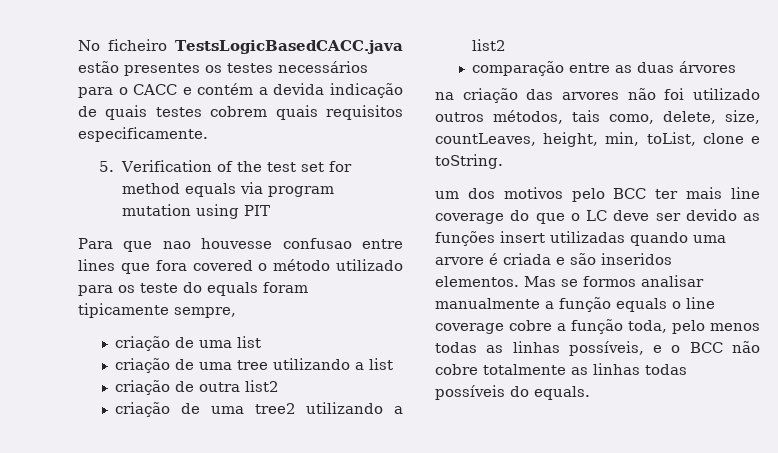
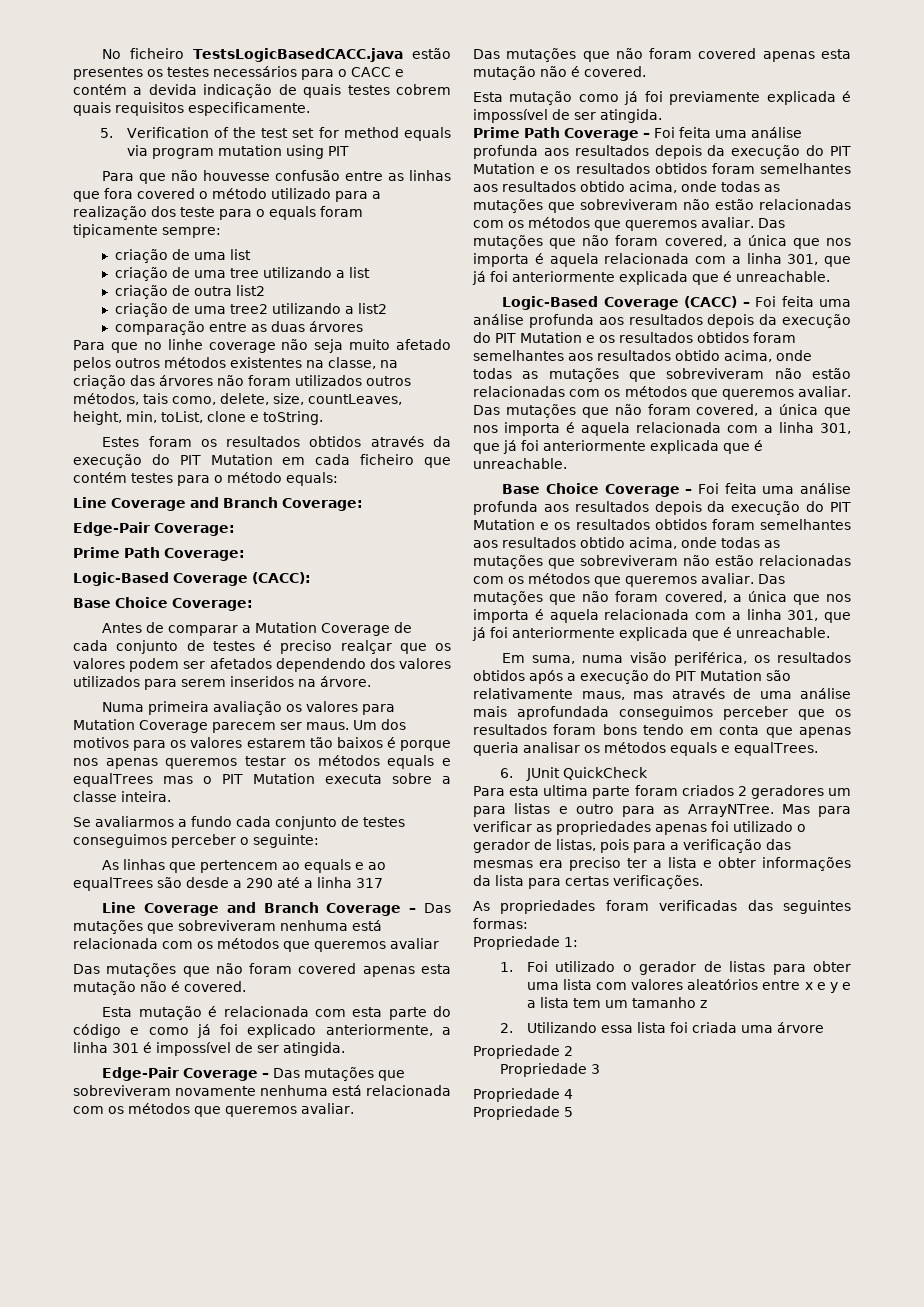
[162,238,403,249] [78,259,115,271] nao houvesse confusao entre lines -> [171,170,451,181] não houvesse confusão entre as linhas
[118,282,202,293] os teste do -> [372,191,381,199] [73,206,265,220] a realização dos teste para o
[174,307,236,318] sempre, -> [162,227,221,238] sempre:
[435,88,760,103] na criação das arvores não foi utilizado -> [73,339,451,353] [73,357,398,371] [73,375,362,389] Para que no linhe coverage não seja muito afetado pelos outros métodos existentes na classe, na criação das árvores não foram utilizados
[435,187,760,202] [435,209,760,224] [435,231,726,246] [435,253,672,265] [435,275,704,287] [435,297,715,312] [435,319,760,334] [435,341,760,356] [435,363,687,375] [435,385,590,400] um dos motivos pelo BCC ter mais line coverage do que o LC deve ser devido as funções insert utilizadas quando uma arvore é criada e são inseridos elementos. Mas se formos analisar manualmente a função equals o line coverage cobre a função toda, pelo menos todas as linhas possíveis, e o BCC não cobre totalmente as linhas todas possíveis do equals. -> [102,436,451,447] [73,454,451,468] [73,472,338,486] [73,497,363,511] [73,522,235,536] [73,547,245,561] [73,572,311,586] [73,597,253,611] [102,622,413,636] [73,640,451,654] [73,658,451,672] [73,676,371,690] [102,701,396,715] [73,719,406,733] [73,737,451,751] [73,755,452,769] [73,773,451,787] [73,791,171,802] [73,816,405,830] [73,834,319,848] [102,859,387,873] [73,877,383,891] [102,902,451,916] [73,920,382,934] [73,938,439,952] [73,963,451,977] [73,981,246,995] [102,1006,451,1020] [73,1024,451,1038] [73,1042,345,1056] [102,1067,406,1081] [73,1085,451,1096] [73,1103,354,1117] [473,48,851,62] [473,66,646,80] [473,91,851,105] [473,109,662,123] [473,127,802,141] [473,145,851,159] [473,163,851,174] [473,181,780,193] [473,199,851,213] [473,217,785,231] [473,235,851,249] [473,253,851,267] [472,271,830,285] [502,296,851,310] [473,314,851,328] [473,332,796,343] [473,350,812,362] [473,368,851,382] [473,386,852,400] [473,404,851,418] [473,422,851,436] [473,440,763,454] [473,458,567,469] [502,483,851,497] [473,501,851,515] [473,519,851,530] [473,537,780,549] [473,555,851,569] [473,573,785,587] [473,591,851,605] [473,609,851,623] [472,627,830,641] [502,652,851,666] [473,670,791,684] [473,688,851,700] [473,706,851,720] [473,724,851,738] [473,742,818,756] [499,767,648,781] [473,785,851,799] [473,803,851,817] [473,821,806,835] [473,839,791,853] [473,857,851,871] [473,875,703,889] [473,900,851,914] [473,918,528,929] [473,936,578,950] [499,961,851,975] [526,979,851,993] [526,997,707,1008] [499,1022,824,1033] [473,1045,573,1059] [499,1063,600,1077] [473,1088,573,1102] [473,1106,573,1120] Estes foram os resultados obtidos através da execução do PIT Mutation em cada ficheiro que contém testes para o método equals: // Line Coverage and Branch Coverage: // Edge-Pair Coverage: // Prime Path Coverage: // Logic-Based Coverage (CACC): // Base Choice Coverage: // Antes de comparar a Mutation Coverage de cada conjunto de testes é preciso realçar que os valores podem ser afetados dependendo dos valores utilizados para serem inseridos na árvore. // Numa primeira avaliação os valores para Mutation Coverage parecem ser maus. Um dos motivos para os valores estarem tão baixos é porque nos apenas queremos testar os métodos equals e equalTrees mas o PIT Mutation executa sobre a classe inteira. // Se avaliarmos a fundo cada conjunto de testes conseguimos perceber o seguinte: // As linhas que pertencem ao equals e ao equalTrees são desde a 290 até a linha 317 // Line Coverage and Branch Coverage – Das mutações que sobreviveram nenhuma está relacionada com os métodos que queremos avaliar // Das mutações que não foram covered apenas esta mutação não é covered. // Esta mutação é relacionada com esta parte do código e como já foi explicado anteriormente, a linha 301 é impossível de ser atingida. // Edge-Pair Coverage – Das mutações que sobreviveram novamente nenhuma está relacionada com os métodos que queremos avaliar. // Das mutações que não foram covered apenas esta mutação não é covered. // Esta mutação como já foi previamente explicada é impossível de ser atingida. // Prime Path Coverage – Foi feita uma análise profunda aos resultados depois da execução do PIT Mutation e os resultados obtidos foram semelhantes aos resultados obtido acima, onde todas as mutações que sobreviveram não estão relacionadas com os métodos que queremos avaliar. Das mutações que não foram covered, a única que nos importa é aquela relacionada com a linha 301, que já foi anteriormente explicada que é unreachable. // Logic-Based Coverage (CACC) – Foi feita uma análise profunda aos resultados depois da execução do PIT Mutation e os resultados obtidos foram semelhantes aos resultados obtido acima, onde todas as mutações que sobreviveram não estão relacionadas com os métodos que queremos avaliar. Das mutações que não foram covered, a única que nos importa é aquela relacionada com a linha 301, que já foi anteriormente explicada que é unreachable. // Base Choice Coverage – Foi feita uma análise profunda aos resultados depois da execução do PIT Mutation e os resultados obtidos foram semelhantes aos resultados obtido acima, onde todas as mutações que sobreviveram não estão relacionadas com os métodos que queremos avaliar. Das mutações que não foram covered, a única que nos importa é aquela relacionada com a linha 301, que já foi anteriormente explicada que é unreachable. // Em suma, numa visão periférica, os resultados obtidos após a execução do PIT Mutation são relativamente maus, mas através de uma análise mais aprofundada conseguimos perceber que os resultados foram bons tendo em conta que apenas queria analisar os métodos equals e equalTrees. // 6. JUnit QuickCheck // Para esta ultima parte foram criados 2 geradores um para listas e outro para as ArrayNTree. Mas para verificar as propriedades apenas foi utilizado o gerador de listas, pois para a verificação das mesmas era preciso ter a lista e obter informações da lista para certas verificações. // As propriedades foram verificadas das seguintes formas: // Propriedade 1: // 1. Foi utilizado o gerador de listas para obter uma lista com valores aleatórios entre x e y e a lista tem um tamanho z // 2. Utilizando essa lista foi criada uma árvore // Propriedade 2 // Propriedade 3 // Propriedade 4 // Propriedade 5

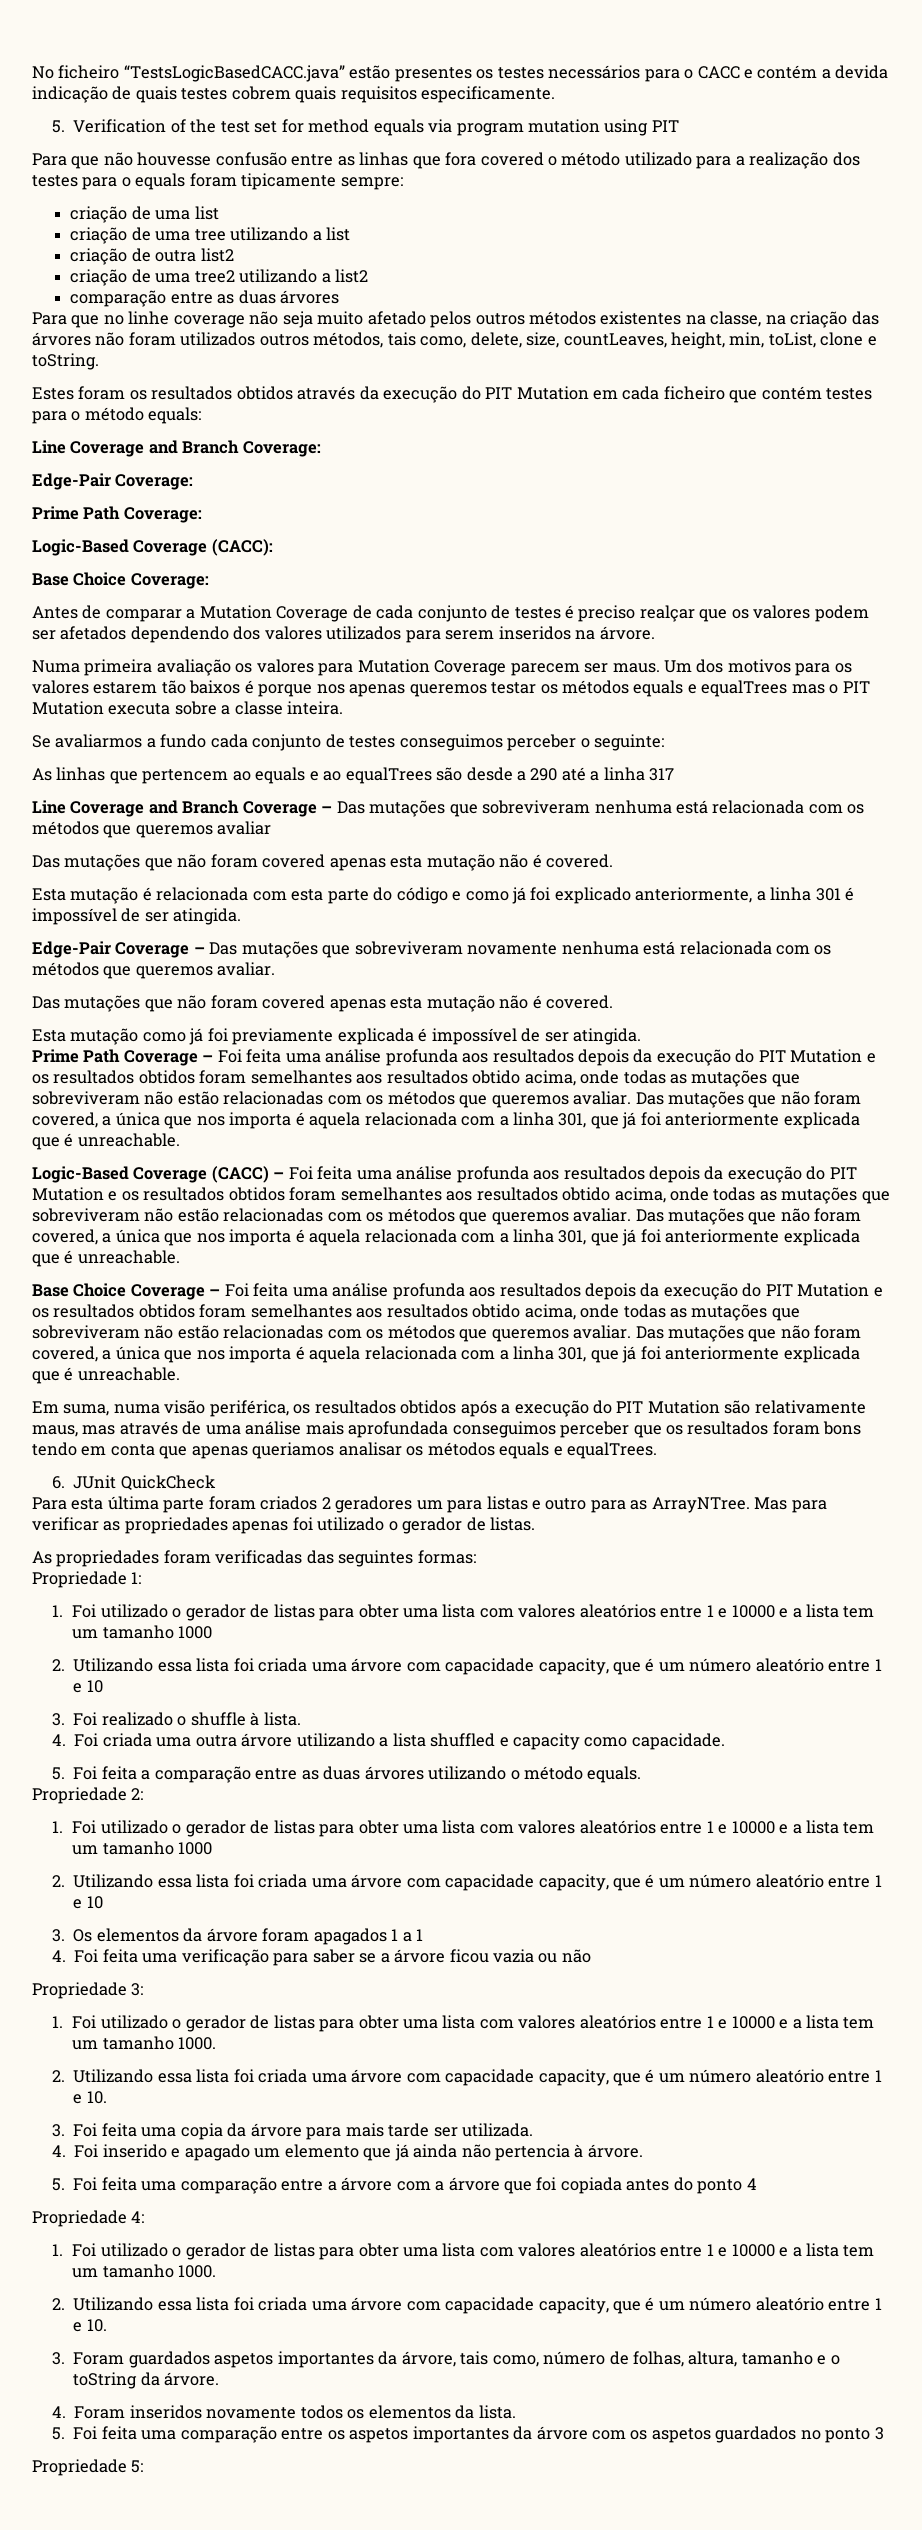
[192,48,404,62] TestsLogicBasedCACC.java -> [123,65,345,82] “TestsLogicBasedCACC.java”
[180,207,215,217] teste -> [32,175,78,187] testes
[473,742,519,756] queria -> [252,1442,335,1459] queriamos
[543,785,589,796] ultima -> [107,1496,159,1510] última
[556,839,791,853] [473,857,851,871] [473,875,703,889] listas, pois para a verificação das mesmas era preciso ter a lista e obter informações da lista para certas verificações. -> [490,1517,536,1531] listas.
[804,982,851,993] [526,997,707,1008] [499,1022,824,1033] [473,1045,573,1059] [499,1063,587,1077] x e y e a lista tem um tamanho z // 2. Utilizando essa lista foi criada uma árvore // Propriedade 2 // Propriedade -> [706,1604,875,1618] [72,1625,213,1639] [52,1658,882,1675] [73,1680,103,1693] [52,1712,301,1726] [52,1733,725,1750] [52,1766,642,1783] [32,1787,144,1804] [52,1820,875,1837] [72,1841,213,1855] [52,1874,882,1891] [73,1896,103,1909] [52,1928,424,1945] [52,1949,591,1966] [32,1982,144,1999] [52,2015,875,2032] [72,2036,217,2050] [52,2069,882,2086] [73,2091,107,2104] [52,2123,533,2140] [52,2144,643,2161] [52,2177,757,2194] [32,2210,145,2227] [52,2243,875,2260] [72,2264,217,2278] [52,2297,882,2314] [73,2319,107,2332] [52,2351,840,2368] [73,2372,220,2389] [52,2405,516,2419] [52,2426,871,2443] 1 e 10000 e a lista tem um tamanho 1000 // 2. Utilizando essa lista foi criada uma árvore com capacidade capacity, que é um número aleatório entre 1 e 10 // 3. Foi realizado o shuffle à lista. // 4. Foi criada uma outra árvore utilizando a lista shuffled e capacity como capacidade. // 5. Foi feita a comparação entre as duas árvores utilizando o método equals. // Propriedade 2: // 1. Foi utilizado o gerador de listas para obter uma lista com valores aleatórios entre 1 e 10000 e a lista tem um tamanho 1000 // 2. Utilizando essa lista foi criada uma árvore com capacidade capacity, que é um número aleatório entre 1 e 10 // 3. Os elementos da árvore foram apagados 1 a 1 // 4. Foi feita uma verificação para saber se a árvore ficou vazia ou não // Propriedade 3: // 1. Foi utilizado o gerador de listas para obter uma lista com valores aleatórios entre 1 e 10000 e a lista tem um tamanho 1000. // 2. Utilizando essa lista foi criada uma árvore com capacidade capacity, que é um número aleatório entre 1 e 10. // 3. Foi feita uma copia da árvore para mais tarde ser utilizada. // 4. Foi inserido e apagado um elemento que já ainda não pertencia à árvore. // 5. Foi feita uma comparação entre a árvore com a árvore que foi copiada antes do ponto 4 // Propriedade 4: // 1. Foi utilizado o gerador de listas para obter uma lista com valores aleatórios entre 1 e 10000 e a lista tem um tamanho 1000. // 2. Utilizando essa lista foi criada uma árvore com capacidade capacity, que é um número aleatório entre 1 e 10. // 3. Foram guardados aspetos importantes da árvore, tais como, número de folhas, altura, tamanho e o toString da árvore. // 4. Foram inseridos novamente todos os elementos da lista. // 5. Foi feita uma comparação entre os aspetos importantes da árvore com os aspetos guardados no ponto
[564,1089,573,1099] [473,1106,573,1120] 4 // Propriedade 5 -> [131,2460,144,2473] 5:

